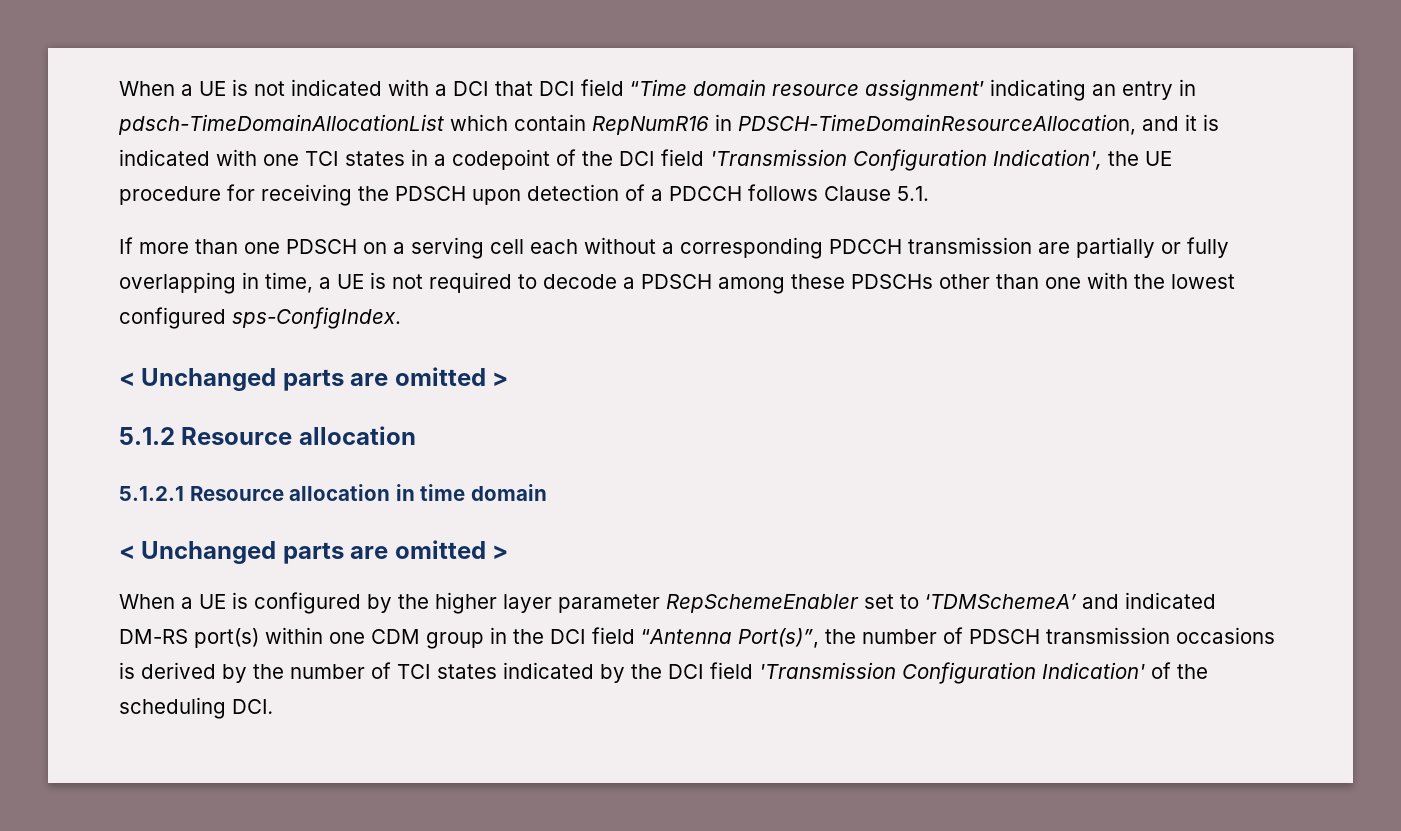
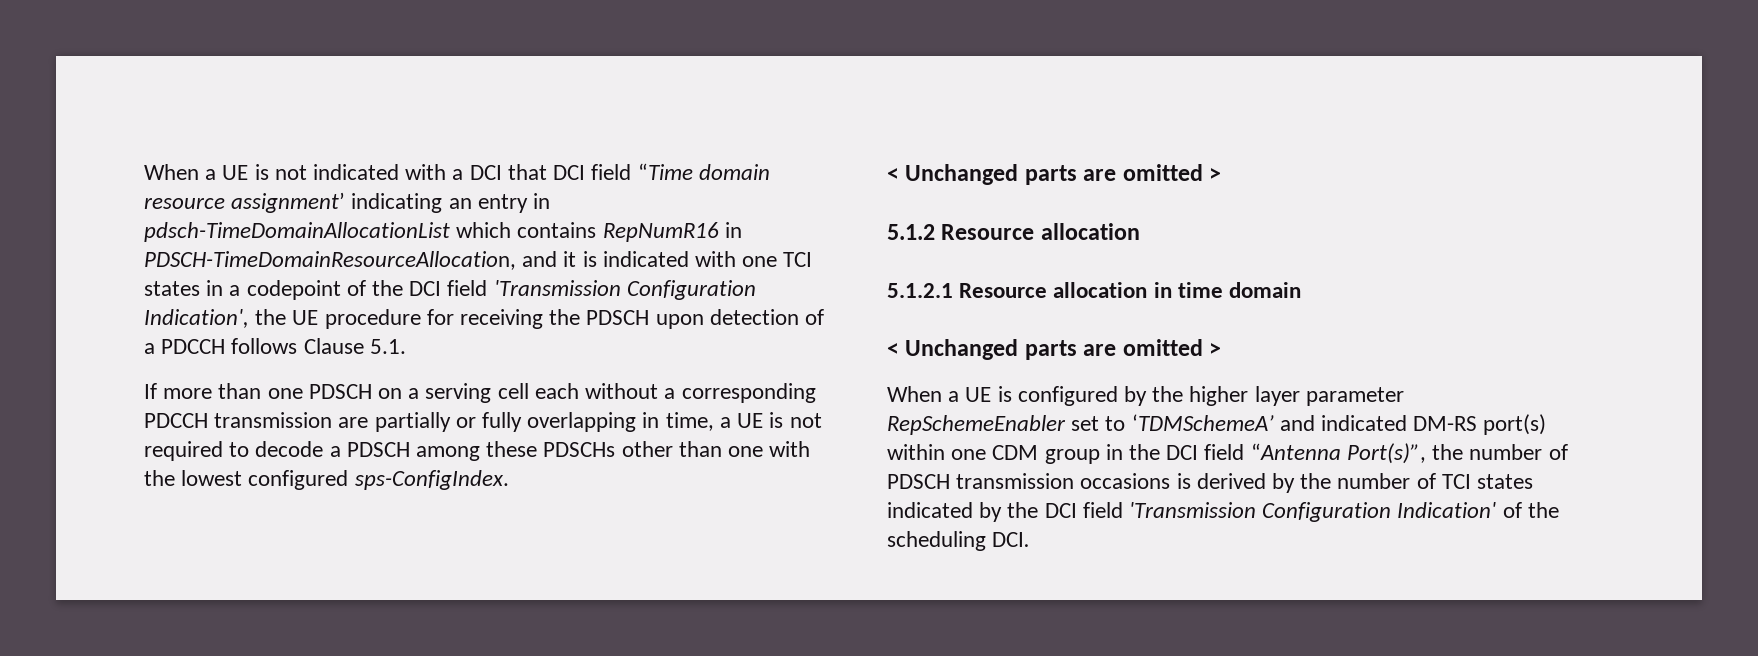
[514,114,586,131] contain -> [517,222,597,238] contains

